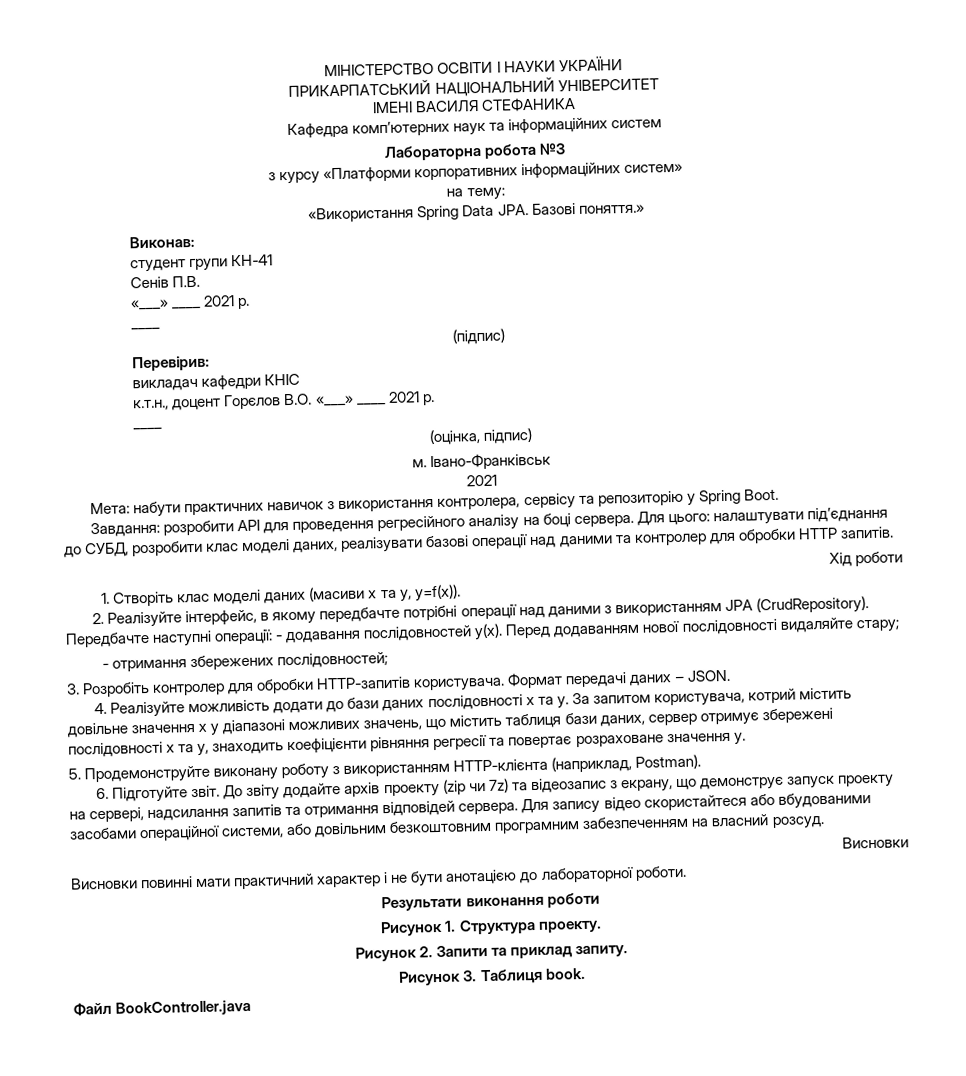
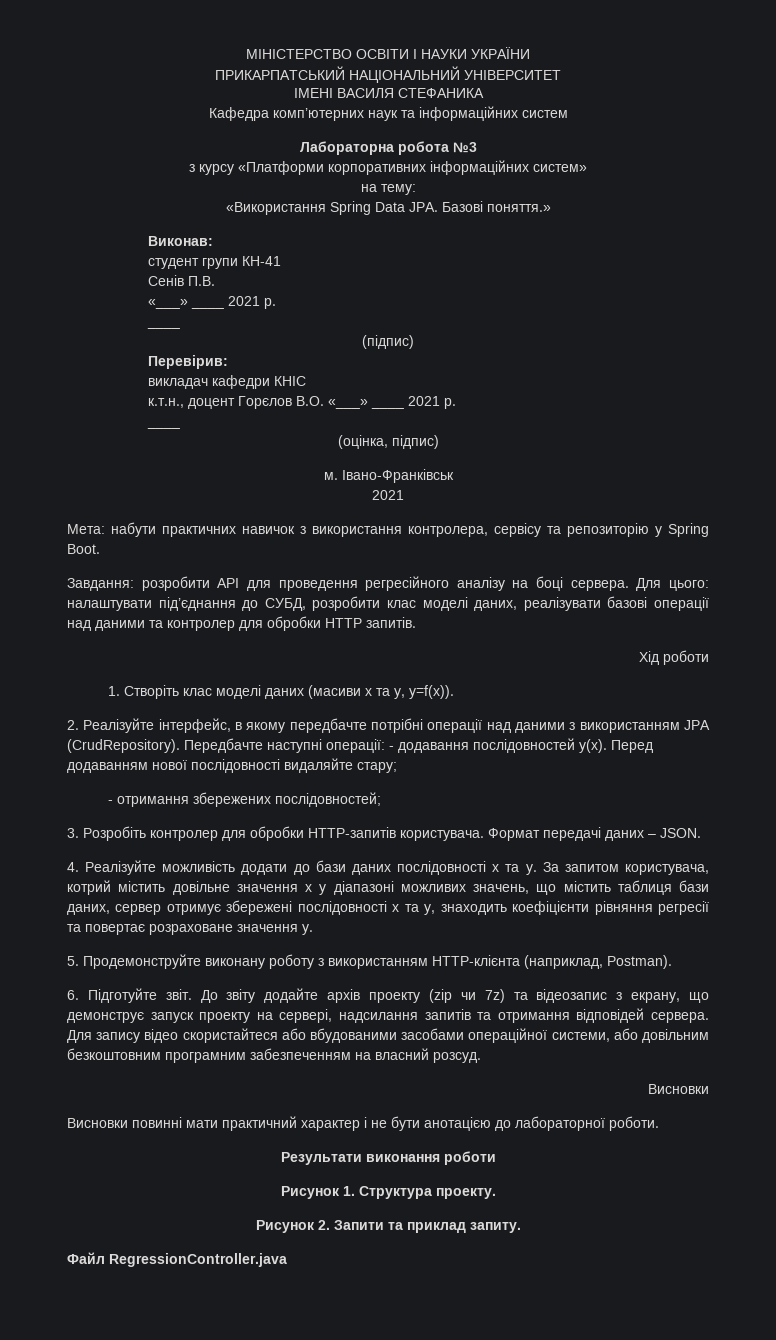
[398,967,586,986] // Рисунок 3. Таблиця book. -> (521, 1227) none
[115,999,252,1017] BookController.java -> [109,1253,287,1267] RegressionController.java

